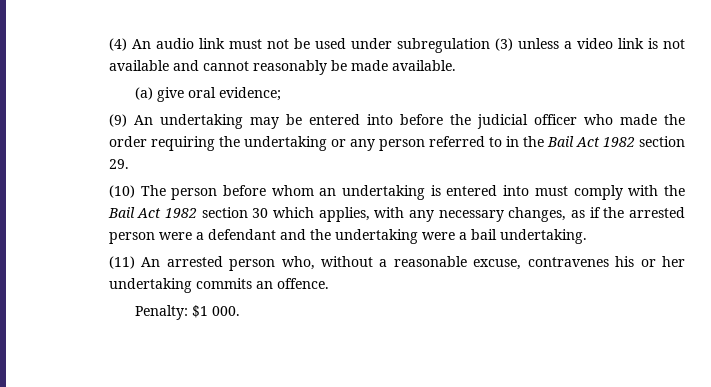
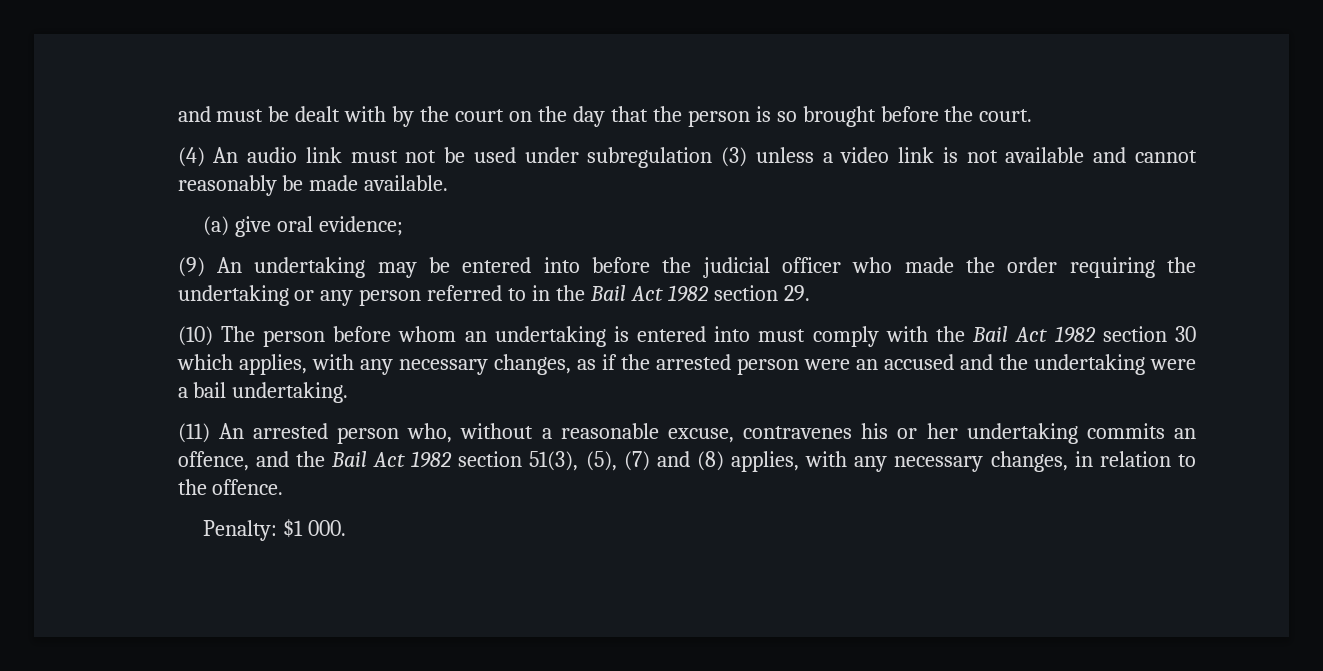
(108, 44) none -> [177,106,1033,127] and must be dealt with by the court on the day that the person is so brought before the court. //
[195,229,276,240] a defendant -> [855,354,954,370] an accused
(273, 285) none -> [177,451,1196,472] [177,479,207,495] offence, and the Bail Act 1982 section 51(3), (5), (7) and (8) applies, with any necessary changes, in relation to the

